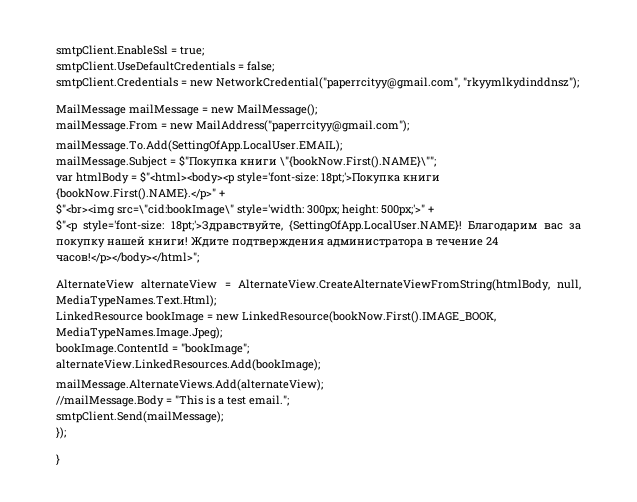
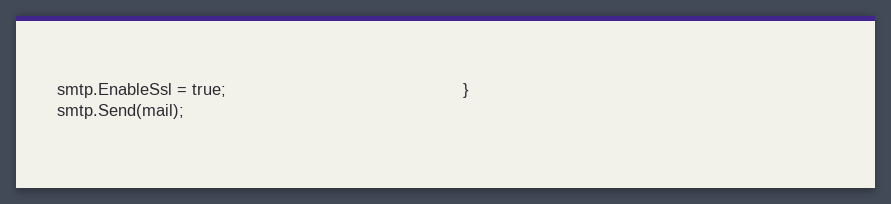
[56,45,168,57] smtpClient.EnableSsl -> [57,83,172,98] smtp.EnableSsl
[56,61,274,73] [56,77,579,89] [56,104,317,116] [56,120,409,132] [56,140,342,152] [56,155,436,168] [56,171,440,184] [56,188,225,200] [56,203,434,216] [56,219,581,232] [56,236,498,248] [56,252,199,264] [56,279,581,291] [56,295,216,307] [56,311,496,323] [56,327,222,339] [55,343,249,355] [56,359,320,371] [56,379,323,391] [56,395,289,407] [56,411,223,423] [56,427,66,439] smtpClient.UseDefaultCredentials = false; // smtpClient.Credentials = new NetworkCredential("paperrcityy@gmail.com", "rkyymlkydinddnsz"); // MailMessage mailMessage = new MailMessage(); // mailMessage.From = new MailAddress("paperrcityy@gmail.com"); // mailMessage.To.Add(SettingOfApp.LocalUser.EMAIL); // mailMessage.Subject = $"Покупка книги \"{bookNow.First().NAME}\""; // var htmlBody = $"<html><body><p style='font-size: 18pt;'>Покупка книги {bookNow.First().NAME}.</p>" + // $"<br><img src=\"cid:bookImage\" style='width: 300px; height: 500px;'>" + // $"<p style='font-size: 18pt;'>Здравствуйте, {SettingOfApp.LocalUser.NAME}! Благодарим вас за покупку нашей книги! Ждите подтверждения администратора в течение 24 часов!</p></body></html>"; // AlternateView alternateView = AlternateView.CreateAlternateViewFromString(htmlBody, null, MediaTypeNames.Text.Html); // LinkedResource bookImage = new LinkedResource(bookNow.First().IMAGE_BOOK, MediaTypeNames.Image.Jpeg); // bookImage.ContentId = "bookImage"; // alternateView.LinkedResources.Add(bookImage); // mailMessage.AlternateViews.Add(alternateView); // //mailMessage.Body = "This is a test email."; // smtpClient.Send(mailMessage); // }); -> [57,104,184,119] smtp.Send(mail);

